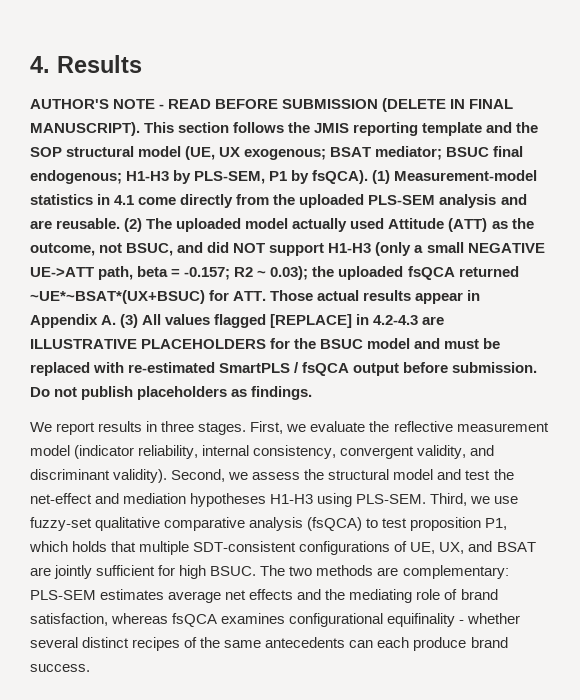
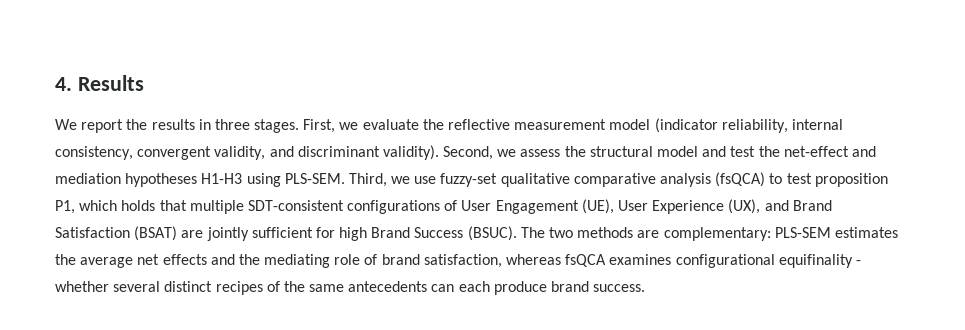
[30,98,514,112] [30,122,539,136] [30,146,524,160] [30,170,538,184] [30,194,527,208] [30,218,534,232] [30,242,545,256] [30,266,519,280] [30,290,481,304] [30,314,445,328] [30,338,501,349] [30,362,538,376] [30,386,313,400] // AUTHOR'S NOTE - READ BEFORE SUBMISSION (DELETE IN FINAL MANUSCRIPT). This section follows the JMIS reporting template and the SOP structural model (UE, UX exogenous; BSAT mediator; BSUC final endogenous; H1-H3 by PLS-SEM, P1 by fsQCA). (1) Measurement-model statistics in 4.1 come directly from the uploaded PLS-SEM analysis and are reusable. (2) The uploaded model actually used Attitude (ATT) as the outcome, not BSUC, and did NOT support H1-H3 (only a small NEGATIVE UE->ATT path, beta = -0.157; R2 ~ 0.03); the uploaded fsQCA returned ~UE*~BSAT*(UX+BSUC) for ATT. Those actual results appear in Appendix A. (3) All values flagged [REPLACE] in 4.2-4.3 are ILLUSTRATIVE PLACEHOLDERS for the BSUC model and must be replaced with re-estimated SmartPLS / fsQCA output before submission. Do not publish placeholders as findings. -> (144, 83) none
(96, 428) none -> [126,119,148,130] the
[410,541,536,554] UE, UX, and BSAT -> [461,199,832,214] [55,226,178,241] User Engagement (UE), User Experience (UX), and Brand Satisfaction (BSAT)
[210,566,257,576] BSUC. -> [371,226,517,241] Brand Success (BSUC).
(165, 594) none -> [55,254,76,265] the

